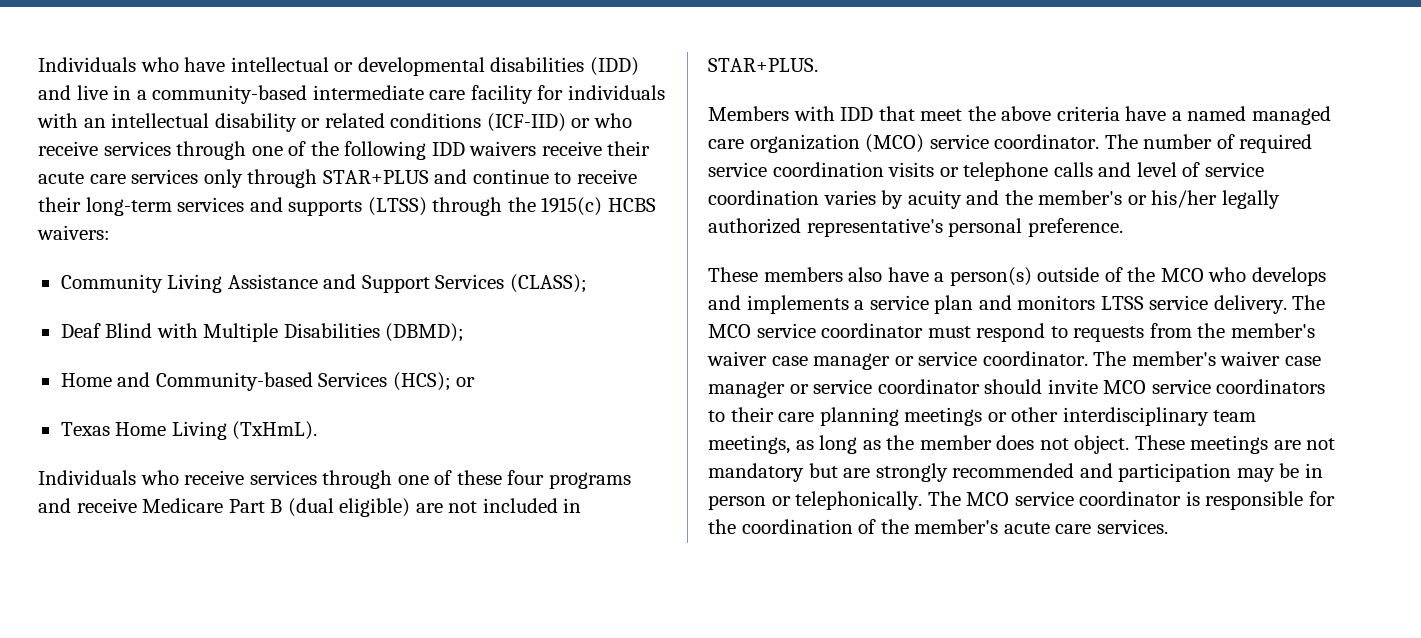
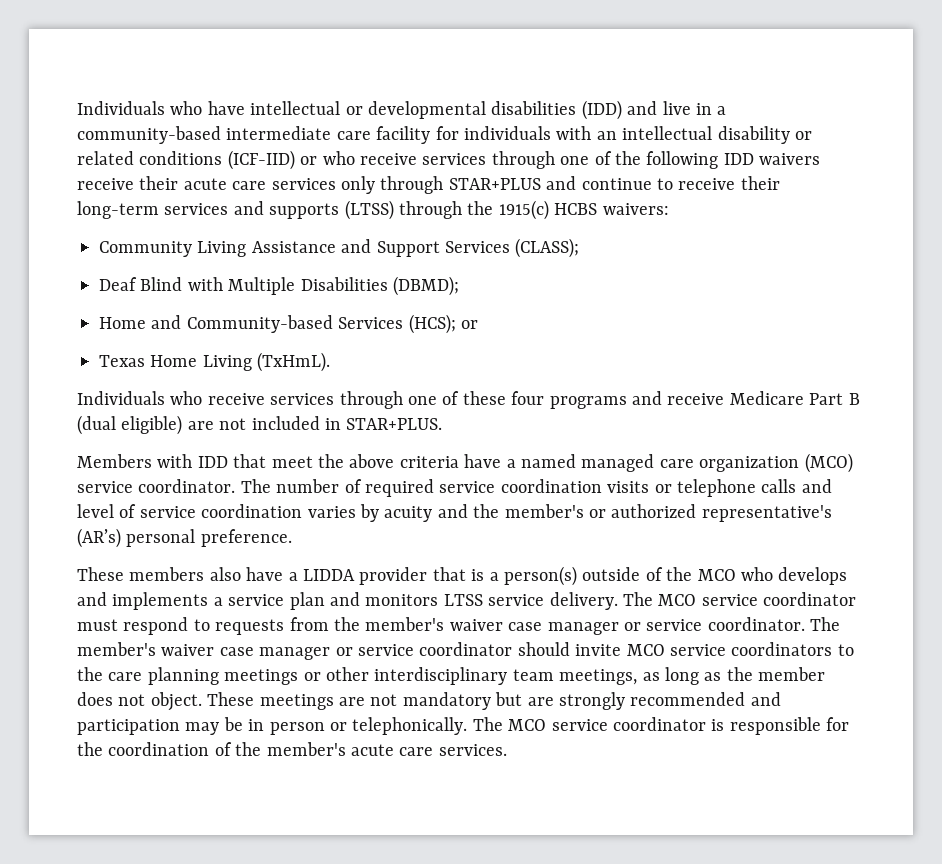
[1151,190,1280,209] his/her legally -> (606, 513) none
(943, 227) none -> [77,528,121,548] (AR’s)
(945, 277) none -> [303,567,499,585] LIDDA provider that is a
[730,407,774,422] their -> [77,667,103,681] the

